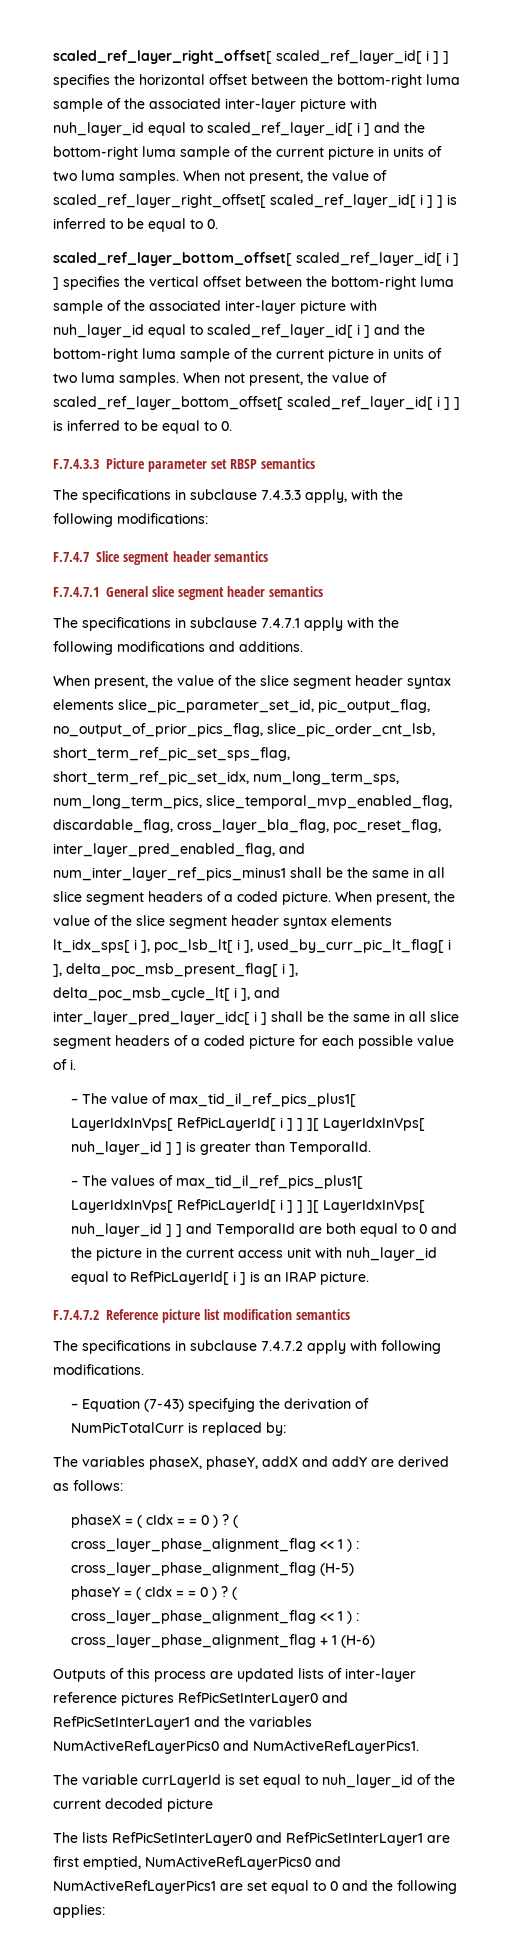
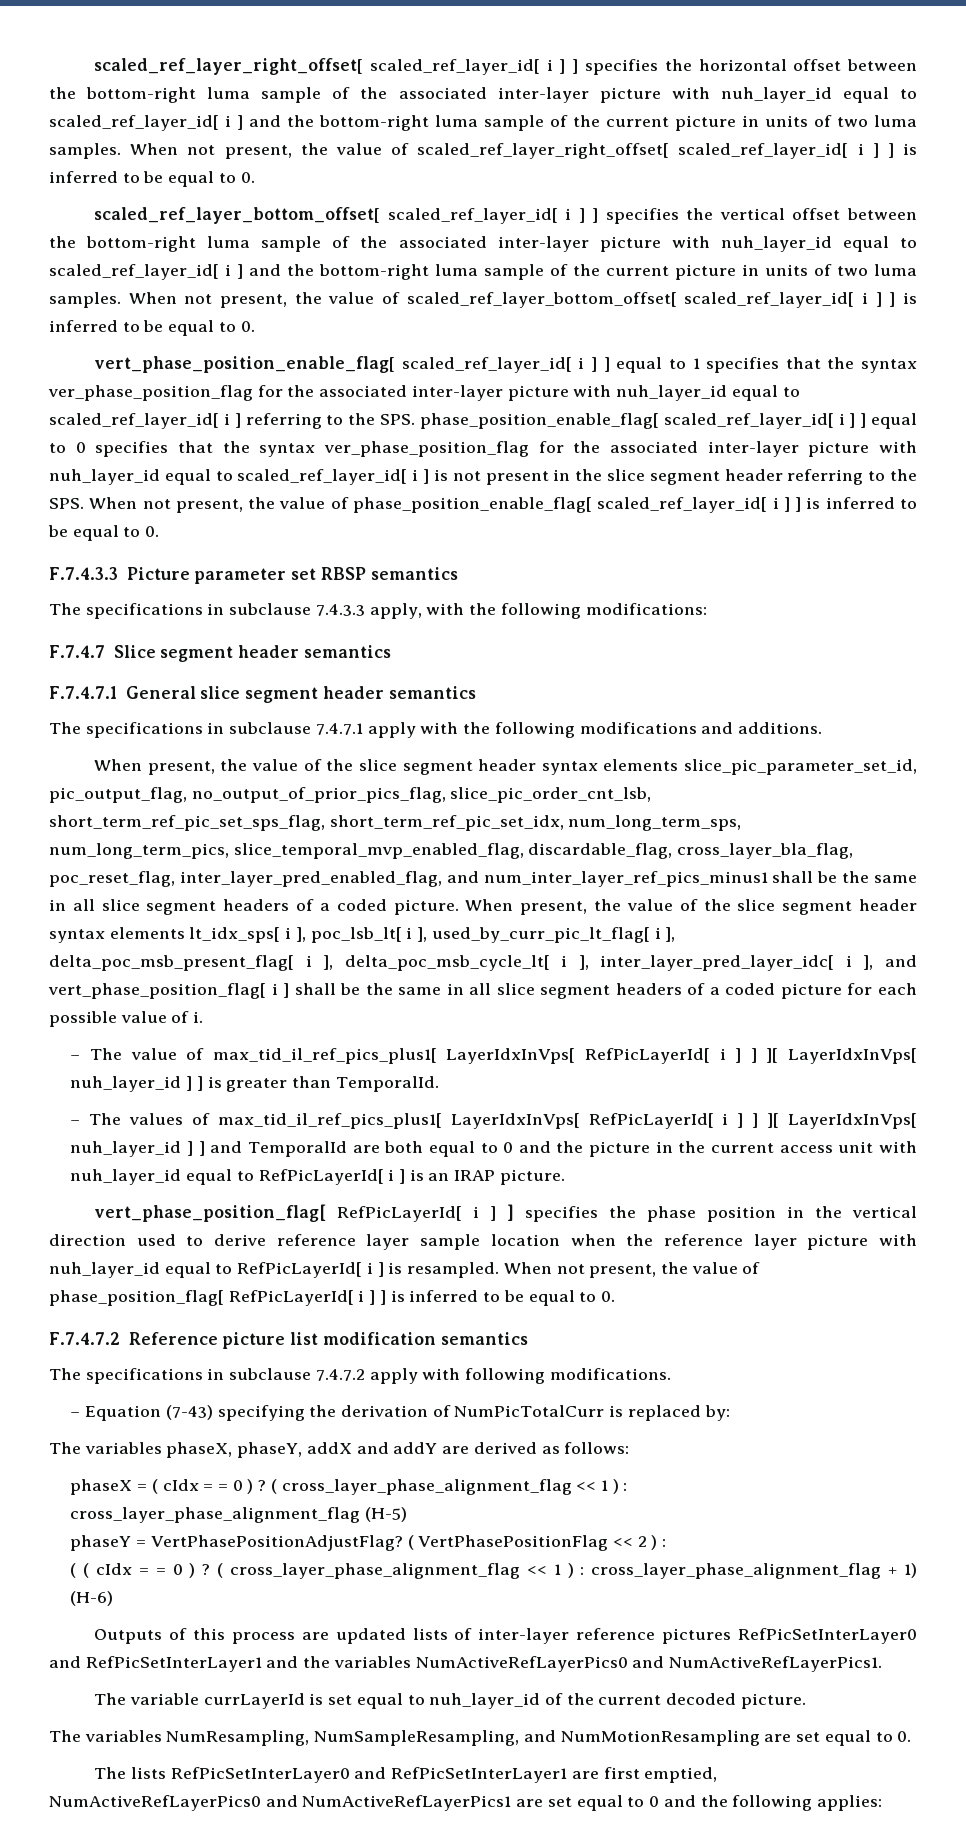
(232, 426) none -> [94,356,917,373] [48,385,800,401] [49,413,918,429] [49,441,917,457] [49,469,917,485] [49,497,918,513] [48,525,160,541] // vert_phase_position_enable_flag[ scaled_ref_layer_id[ i ] ] equal to 1 specifies that the syntax ver_phase_position_flag for the associated inter-layer picture with nuh_layer_id equal to scaled_ref_layer_id[ i ] referring to the SPS. phase_position_enable_flag[ scaled_ref_layer_id[ i ] ] equal to 0 specifies that the syntax ver_phase_position_flag for the associated inter-layer picture with nuh_layer_id equal to scaled_ref_layer_id[ i ] is not present in the slice segment header referring to the SPS. When not present, the value of phase_position_enable_flag[ scaled_ref_layer_id[ i ] ] is inferred to be equal to 0.
[254,987,280,998] [53,1011,250,1025] and inter_layer_pred_layer_idc[ -> [600,955,917,971] [48,983,266,999] inter_layer_pred_layer_idc[ i ], and vert_phase_position_flag[
(369, 1278) none -> [94,1204,917,1222] [49,1234,918,1250] [49,1262,761,1278] [49,1290,615,1306] // vert_phase_position_flag[ RefPicLayerId[ i ] ] specifies the phase position in the vertical direction used to derive reference layer sample location when the reference layer picture with nuh_layer_id equal to RefPicLayerId[ i ] is resampled. When not present, the value of phase_position_flag[ RefPicLayerId[ i ] ] is inferred to be equal to 0.
(132, 1593) none -> [150,1535,667,1551] [70,1563,77,1578] VertPhasePositionAdjustFlag? ( VertPhasePositionFlag << 2 ) : // (
[331,1635,337,1645] 1 -> [903,1563,917,1578] 1)
[167,1798,213,1812] picture -> [740,1693,806,1709] [49,1730,912,1746] picture. // The variables NumResampling, NumSampleResampling, and NumMotionResampling are set equal to 0.

